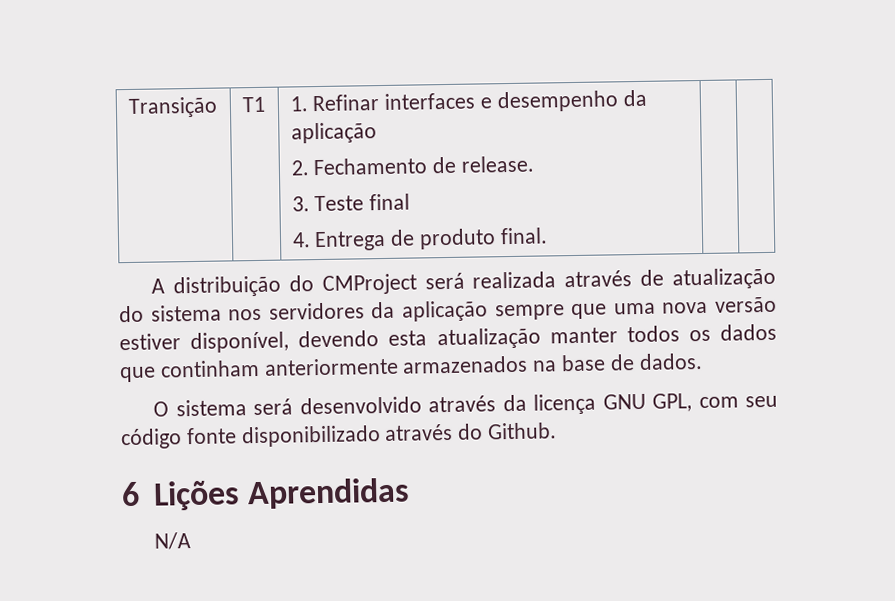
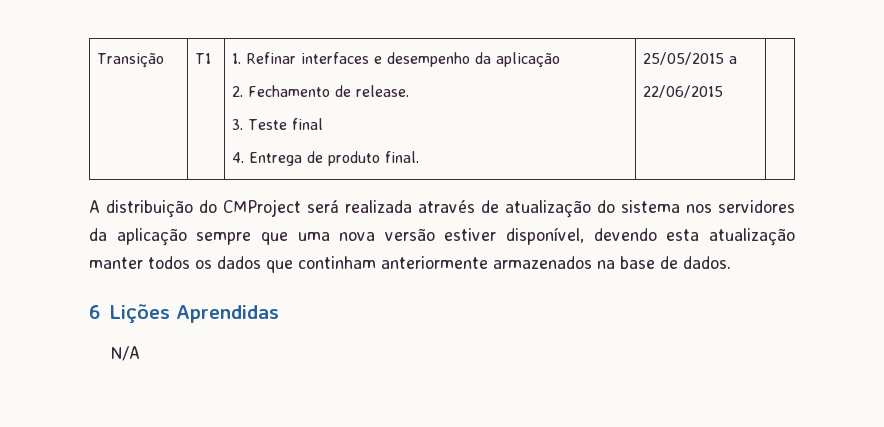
(548, 236) none -> [642,52,737,65] [642,85,723,98] 25/05/2015 a // 22/06/2015
[153,393,778,417] [120,422,558,450] // O sistema será desenvolvido através da licença GNU GPL, com seu código fonte disponibilizado através do Github. -> (731, 262) none

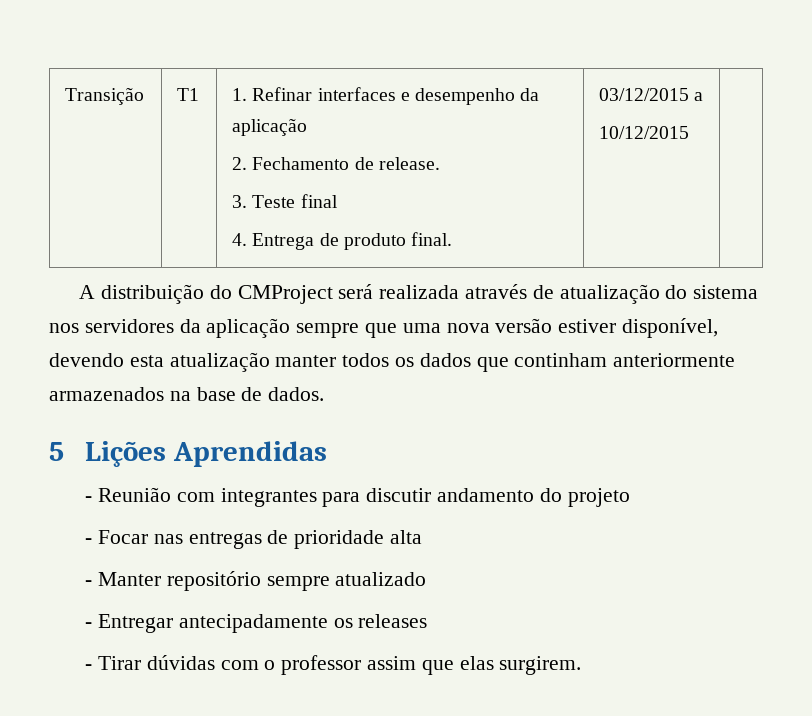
[642,52,724,65] 25/05/2015 -> [599,88,690,101] 03/12/2015
[642,85,723,98] 22/06/2015 -> [599,126,690,139] 10/12/2015
[89,305,100,319] 6 -> [49,442,64,461] 5
[110,346,141,361] N/A -> [85,487,630,507] [85,530,423,549] [85,571,427,591] [85,614,428,633] [85,655,582,675] - Reunião com integrantes para discutir andamento do projeto // - Focar nas entregas de prioridade alta // - Manter repositório sempre atualizado // - Entregar antecipadamente os releases // - Tirar dúvidas com o professor assim que elas surgirem.

